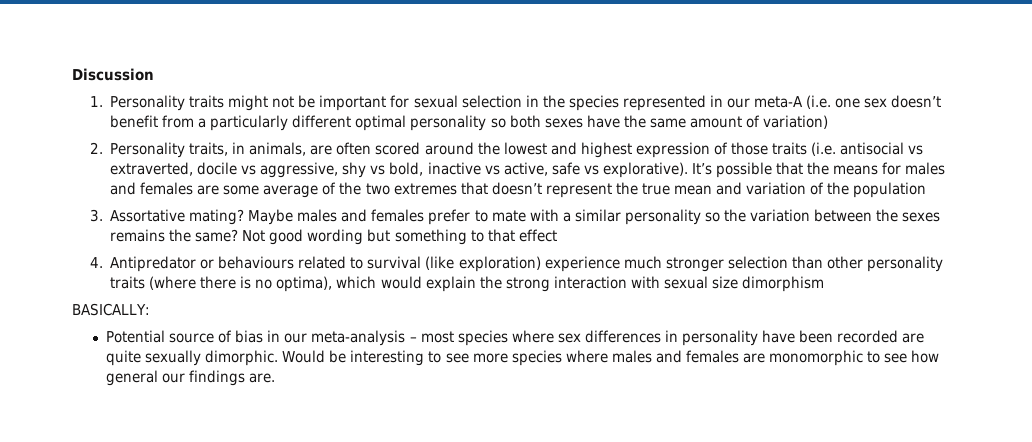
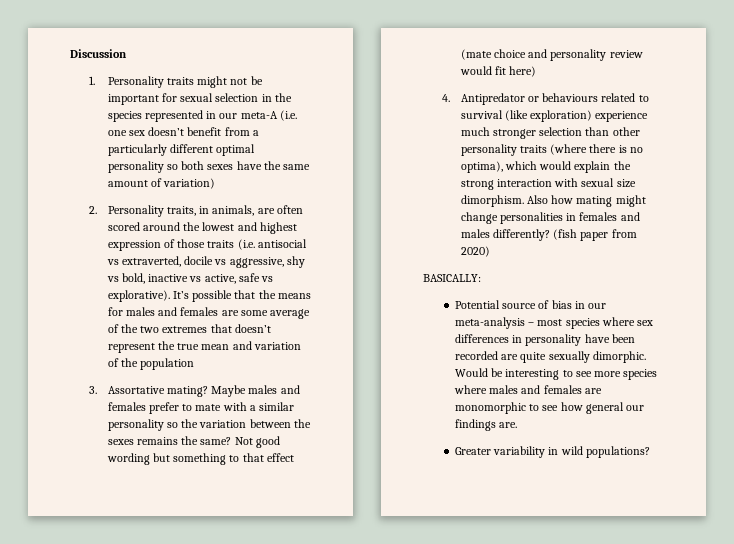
(557, 235) none -> [460,49,643,61] [459,66,537,77] (mate choice and personality review would fit here)
[741,276,824,292] dimorphism -> [460,195,646,207] [460,212,640,224] [460,229,637,241] [460,246,490,257] dimorphism. Also how mating might change personalities in females and males differently? (fish paper from 2020)
(276, 378) none -> [455,446,650,458] // Greater variability in wild populations?

